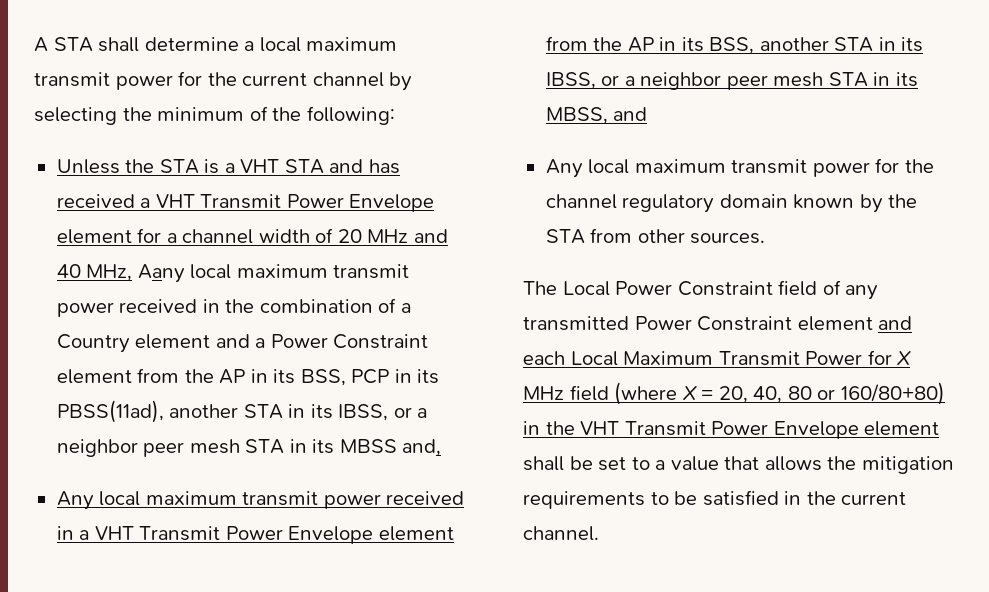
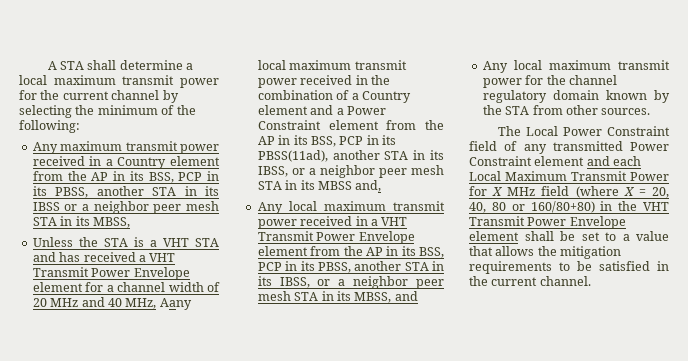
(395, 115) none -> [32,141,219,154] [32,156,220,169] [32,171,219,183] [32,186,219,198] [32,201,219,214] [32,216,130,228] // Any maximum transmit power received in a Country element from the AP in its BSS, PCP in its PBSS, another STA in its IBSS or a neighbor peer mesh STA in its MBSS,
(755, 45) none -> [257,261,351,273] PCP in its PBSS,

